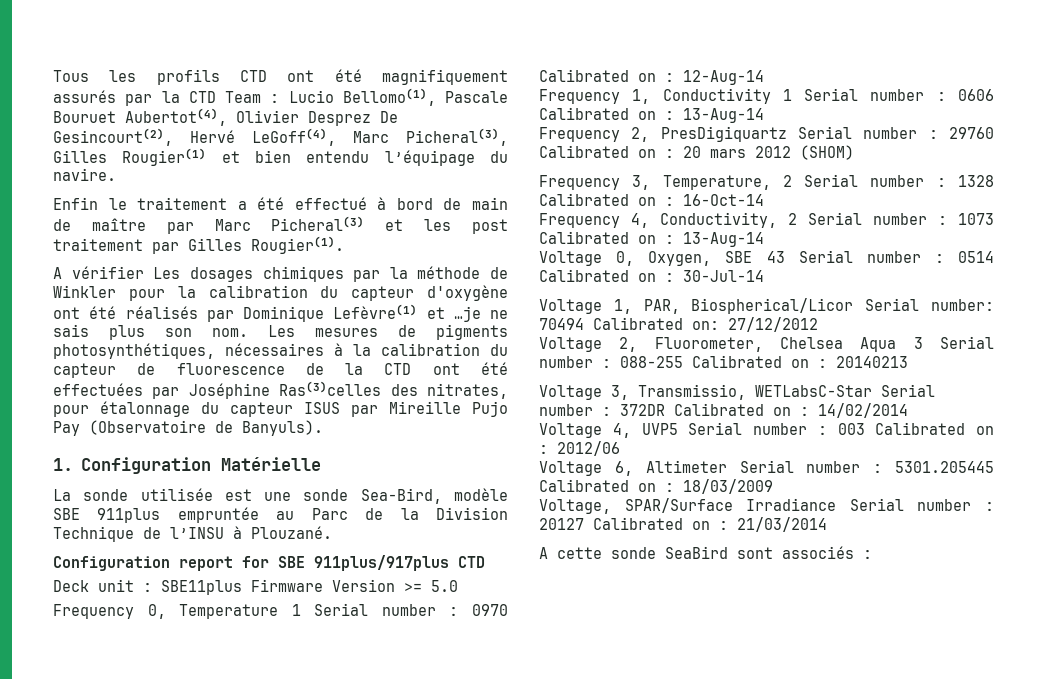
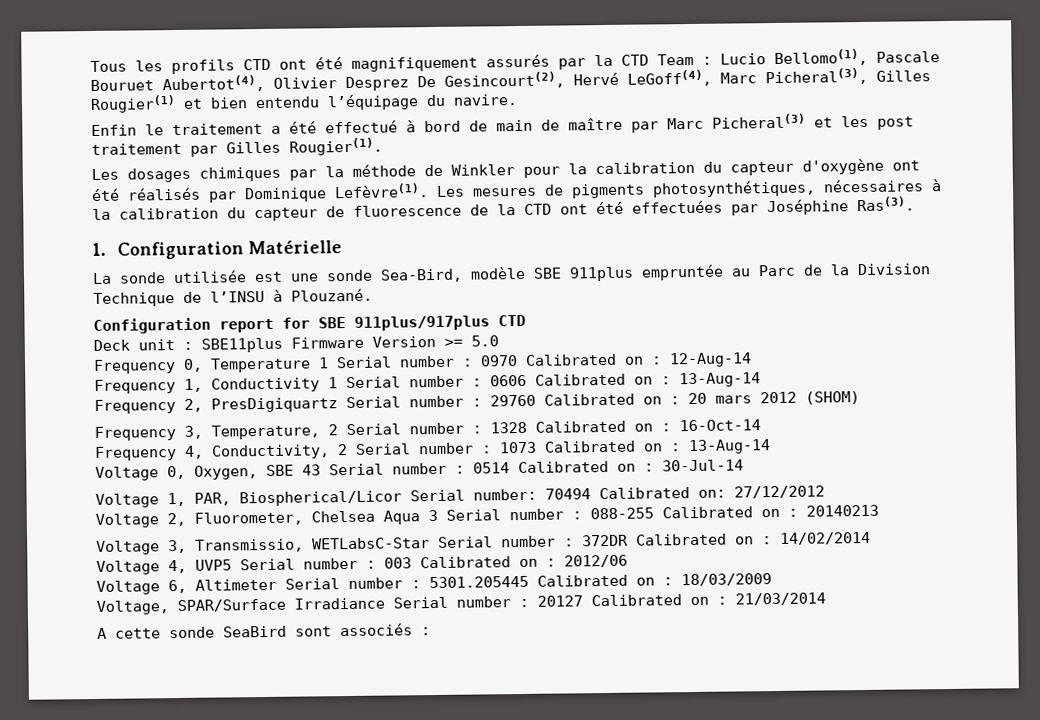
[53,266,144,279] A vérifier -> (383, 146) none
[333,304,508,322] [53,324,248,340] Lefèvre(1) et …je ne sais plus son nom. -> [334,183,429,199] Lefèvre(1).
[279,381,508,399] [53,401,508,417] [53,420,323,436] Ras(3)celles des nitrates, pour étalonnage du capteur ISUS par Mireille Pujo Pay (Observatoire de Banyuls). -> [857,196,915,212] Ras(3).

